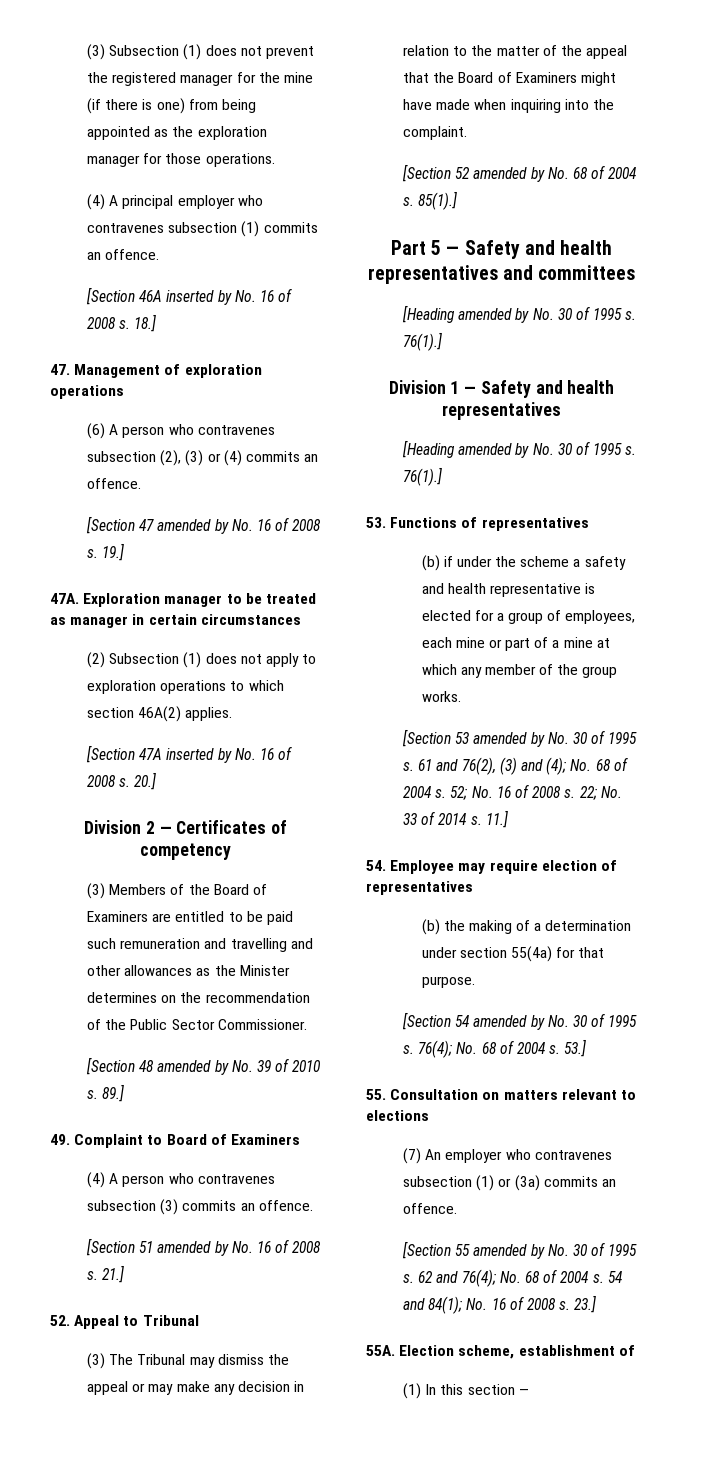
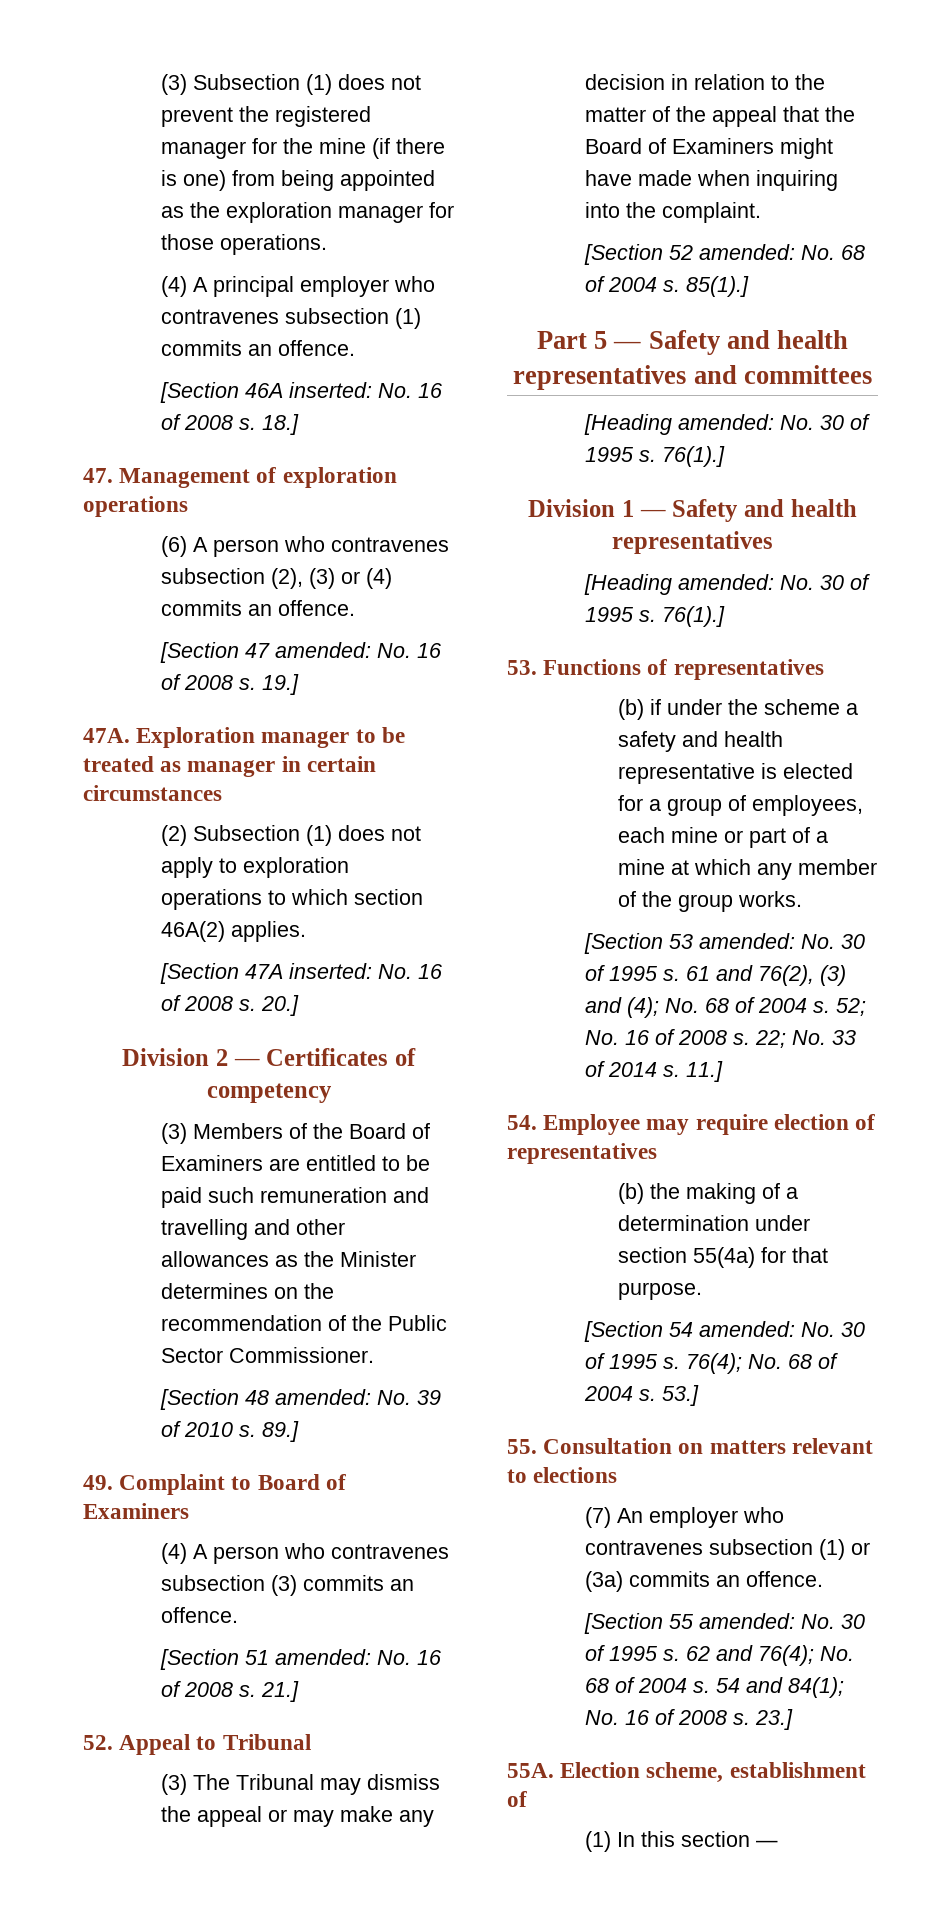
[166,290,232,305] inserted by -> [288,382,372,398] inserted:
[157,519,229,534] amended by -> [274,642,371,658] amended:
[166,748,232,763] inserted by -> [288,963,372,979] inserted:
[157,1060,229,1075] amended by -> [274,1389,371,1405] amended:
[157,1241,229,1256] amended by -> [274,1649,371,1665] amended:
[473,167,545,182] amended by -> [698,244,795,260] amended:
[458,308,530,323] amended by -> [677,414,774,430] amended:
[458,443,530,458] amended by -> [677,574,774,590] amended:
[473,732,545,747] amended by -> [698,933,795,949] amended:
[473,1015,545,1030] amended by -> [698,1321,795,1337] amended:
[473,1244,545,1259] amended by -> [698,1613,795,1629] amended:

